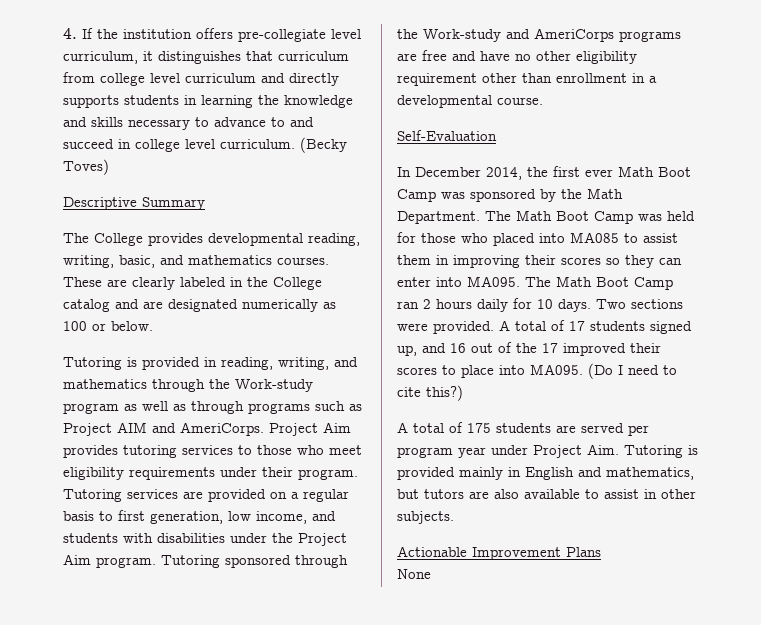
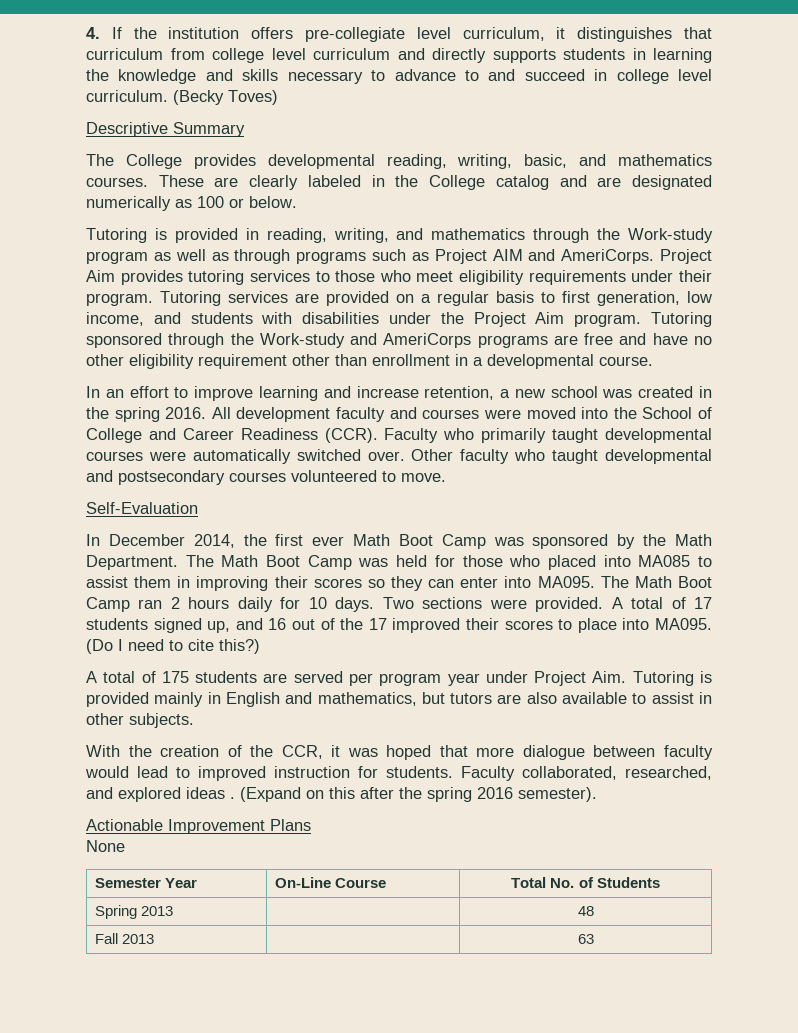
(543, 101) none -> [86,386,713,401] [86,407,713,422] [86,428,713,443] [86,449,713,464] [86,470,446,485] // In an effort to improve learning and increase retention, a new school was created in the spring 2016. All development faculty and courses were moved into the School of College and Career Readiness (CCR). Faculty who primarily taught developmental courses were automatically switched over. Other faculty who taught developmental and postsecondary courses volunteered to move.
[397,546,601,560] [397,569,431,579] Actionable Improvement Plans // None -> [86,745,714,760] [85,766,712,781] [86,787,597,802] [86,819,311,834] [86,840,125,852] [95,878,198,888] [275,877,387,888] [511,877,660,888] [95,905,174,919] [577,906,594,916] [95,933,155,944] [577,934,594,944] With the creation of the CCR, it was hoped that more dialogue between faculty would lead to improved instruction for students. Faculty collaborated, researched, and explored ideas . (Expand on this after the spring 2016 semester). // Actionable Improvement Plans // None // Semester Year | On-Line Course | Total No. of Students // Spring 2013 | | 48 // Fall 2013 | | 63

